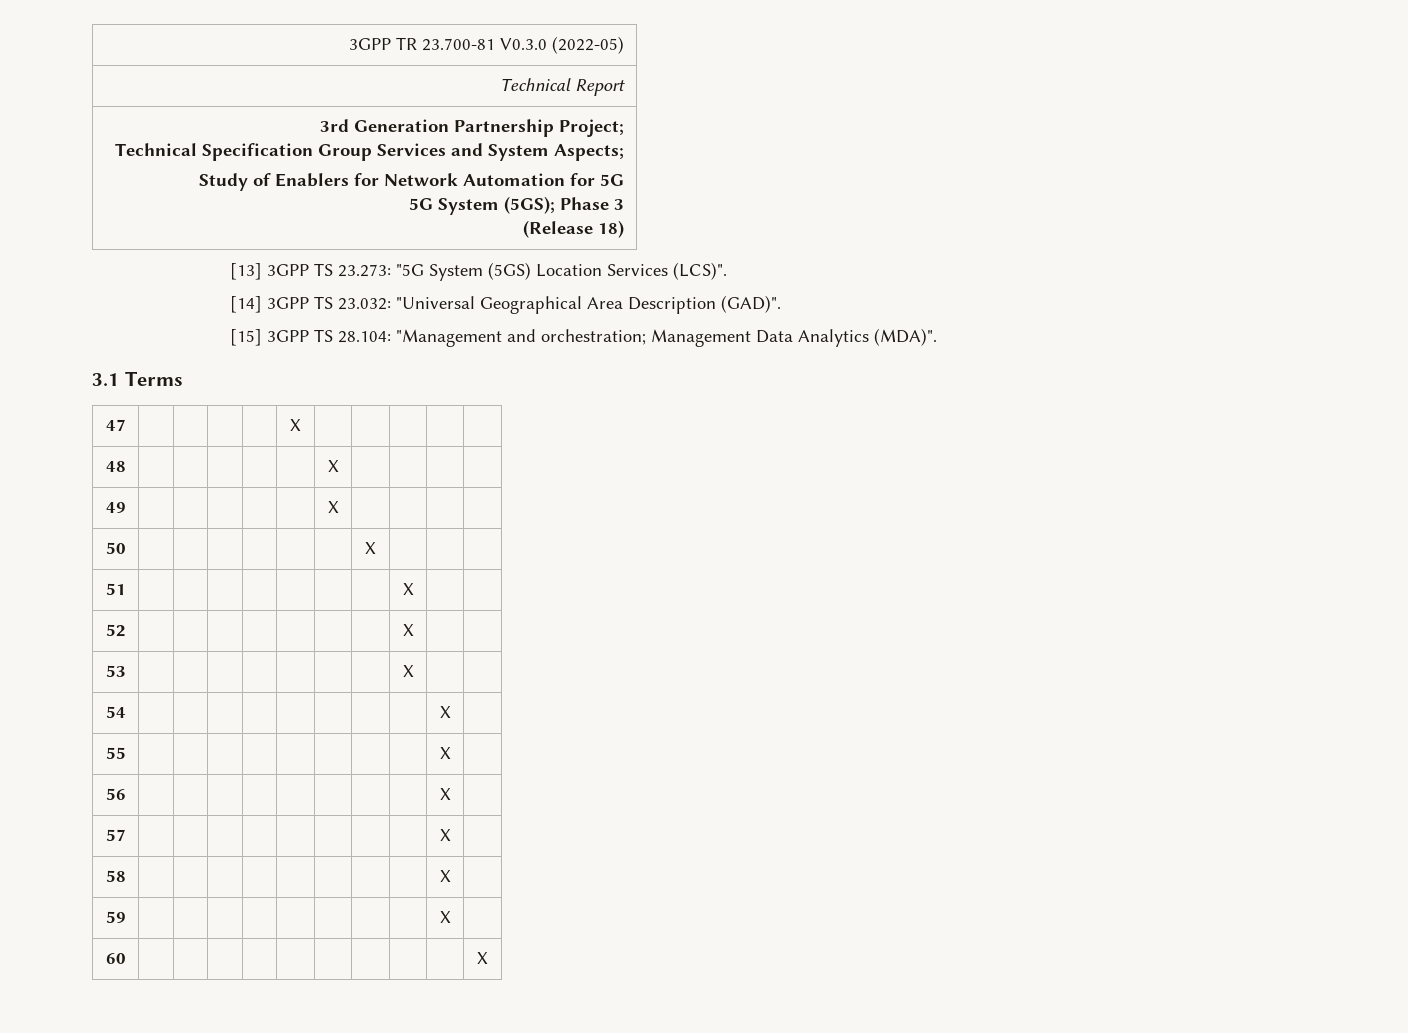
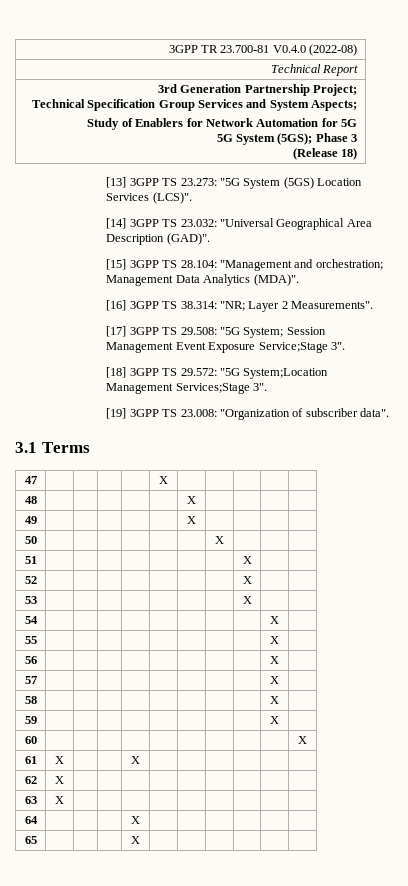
[500,36,625,54] V0.3.0 (2022-05) -> [272,44,358,56] V0.4.0 (2022-08)
(937, 337) none -> [106,300,374,312] [106,326,326,338] [106,342,345,353] [106,367,329,379] [106,383,268,394] [106,408,390,420] // [16] 3GPP TS 38.314: "NR; Layer 2 Measurements". // [17] 3GPP TS 29.508: "5G System; Session Management Event Exposure Service;Stage 3". // [18] 3GPP TS 29.572: "5G System;Location Management Services;Stage 3". // [19] 3GPP TS 23.008: "Organization of subscriber data".
(488, 958) none -> [24,756,37,764] [55,756,64,764] [131,756,140,764] [24,776,37,784] [55,776,64,784] [24,796,37,804] [55,796,64,804] [24,816,38,824] [131,816,140,824] [24,836,37,844] [131,836,140,844] // 61 | X | | | X | | | | | | // 62 | X | | | | | | | | | // 63 | X | | | | | | | | | // 64 | | | | X | | | | | | // 65 | | | | X | | | | | |

